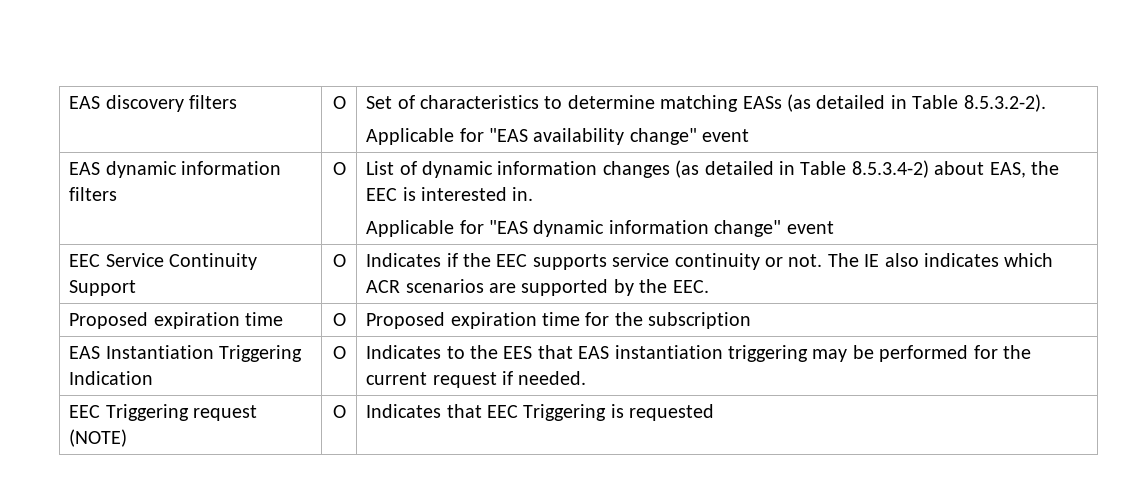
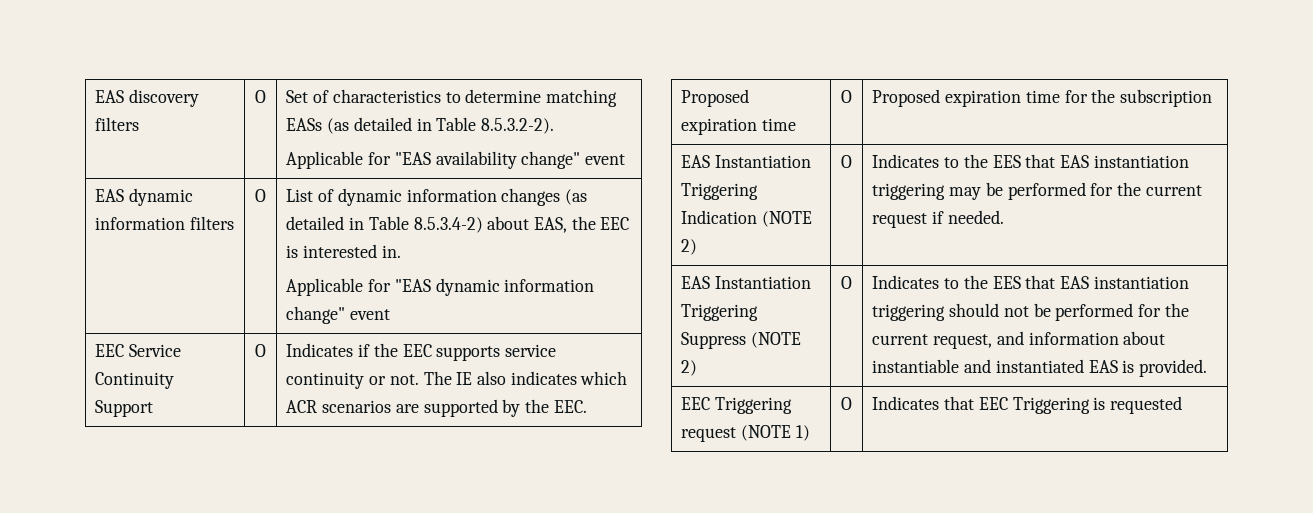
(154, 378) none -> [762,211,813,227] [681,239,698,255] (NOTE 2)
(587, 378) none -> [681,276,812,289] [681,304,759,321] [681,332,802,349] [681,360,698,376] [841,276,852,289] [872,275,1189,289] [872,303,1189,321] [872,331,1166,349] [872,359,1207,377] // EAS Instantiation Triggering Suppress (NOTE 2) | O | Indicates to the EES that EAS instantiation triggering should not be performed for the current request, and information about instantiable and instantiated EAS is provided.
[69,429,128,447] (NOTE) -> [741,425,810,441] (NOTE 1)

